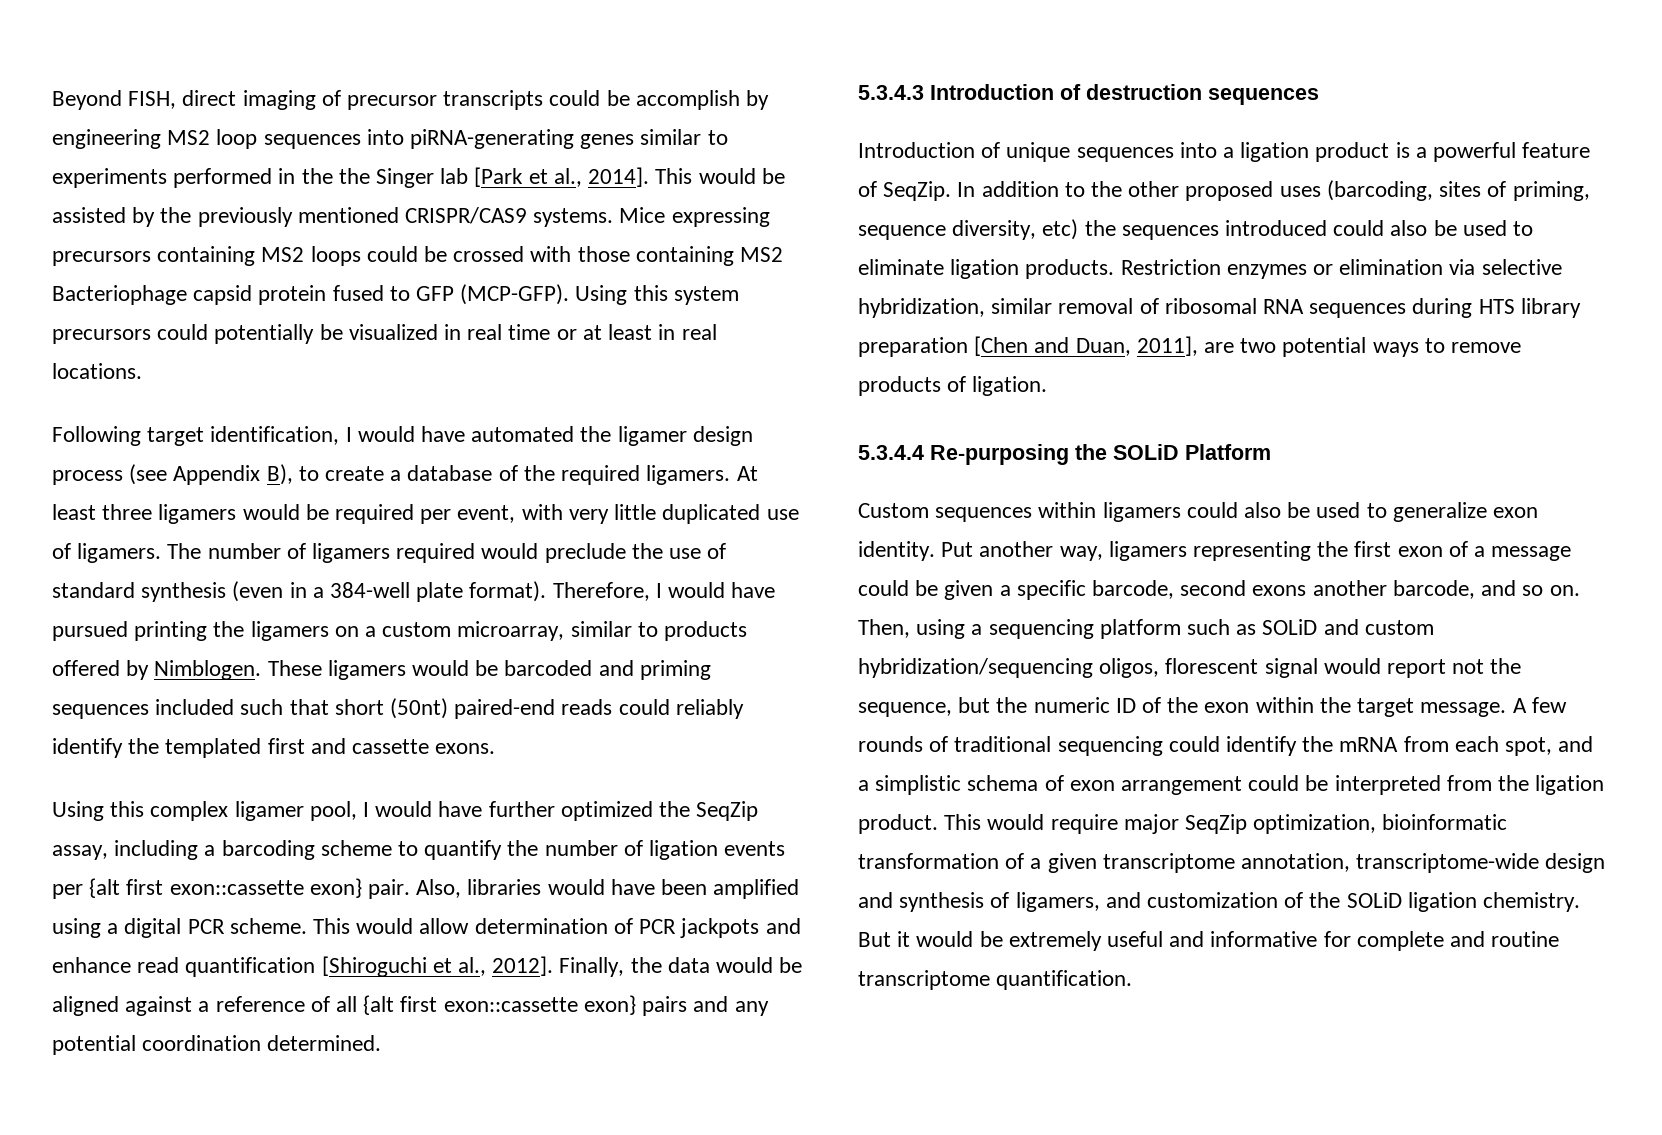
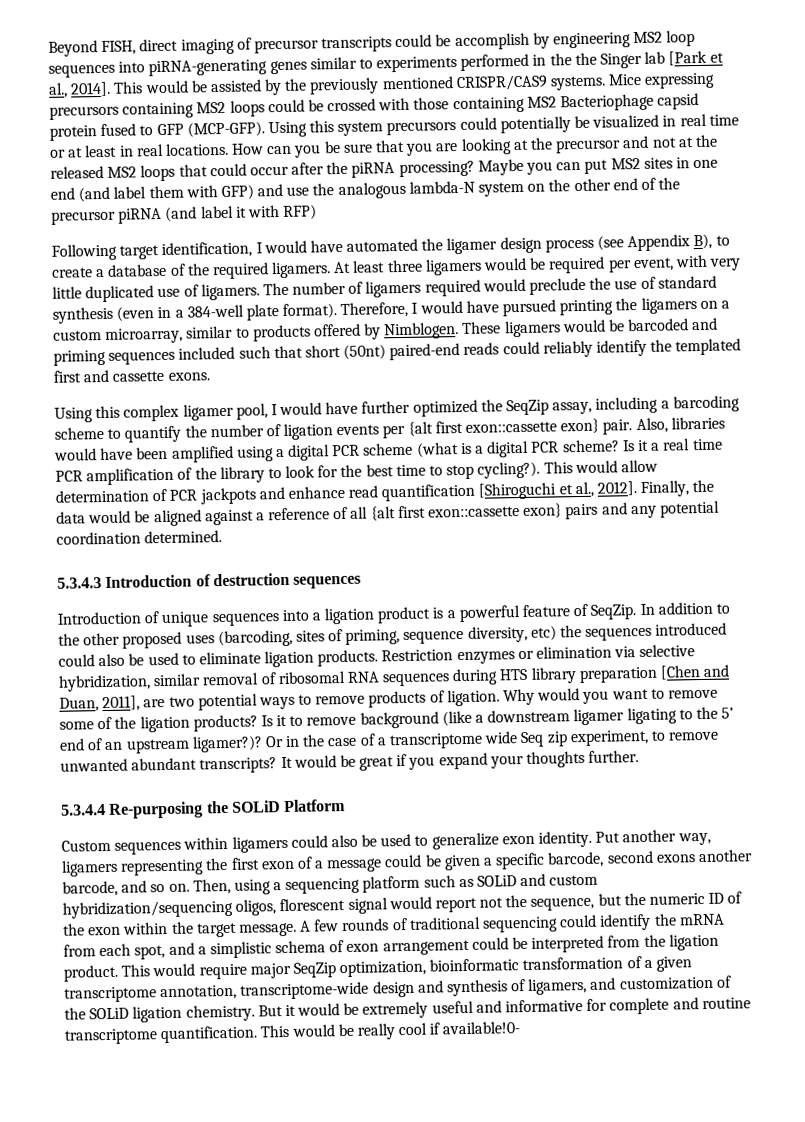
(142, 371) none -> [231,134,718,158] [50,157,719,182] [50,177,681,203] [51,204,318,225] How can you be sure that you are looking at the precursor and not at the released MS2 loops that could occur after the piRNA processing? Maybe you can put MS2 sites in one end (and label them with GFP) and use the analogous lambda-N system on the other end of the precursor piRNA (and label it with RFP)
[229,918,307,934] scheme. -> [363,438,723,458] [55,461,541,486] scheme (what is a digital PCR scheme? Is it a real time PCR amplification of the library to look for the best time to stop cycling?).
(1048, 386) none -> [503,688,718,706] [59,706,735,733] [59,729,720,754] [60,750,640,774] Why would you want to remove some of the ligation products? Is it to remove background (like a downstream ligamer ligating to the 5’ end of an upstream ligamer?)? Or in the case of a transcriptome wide Seq zip experiment, to remove unwanted abundant transcripts? It would be great if you expand your thoughts further.
(1133, 980) none -> [260,1021,521,1040] This would be really cool if available!0-

